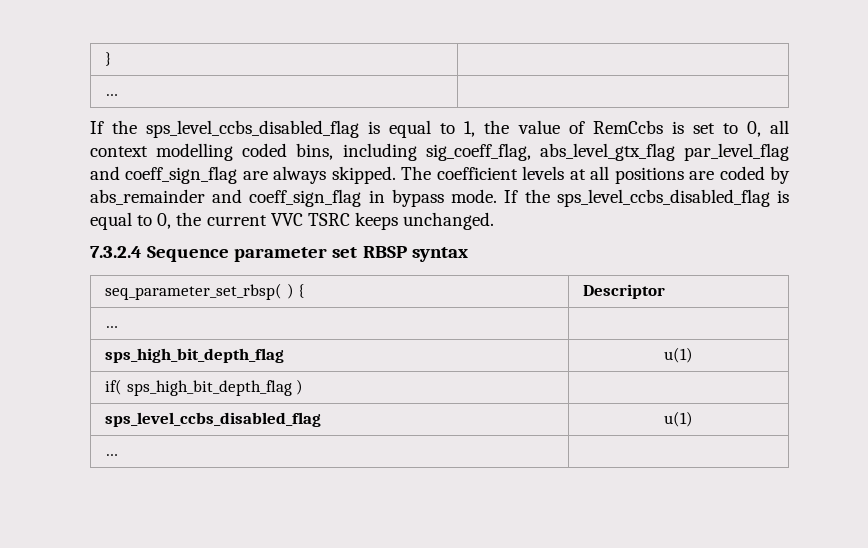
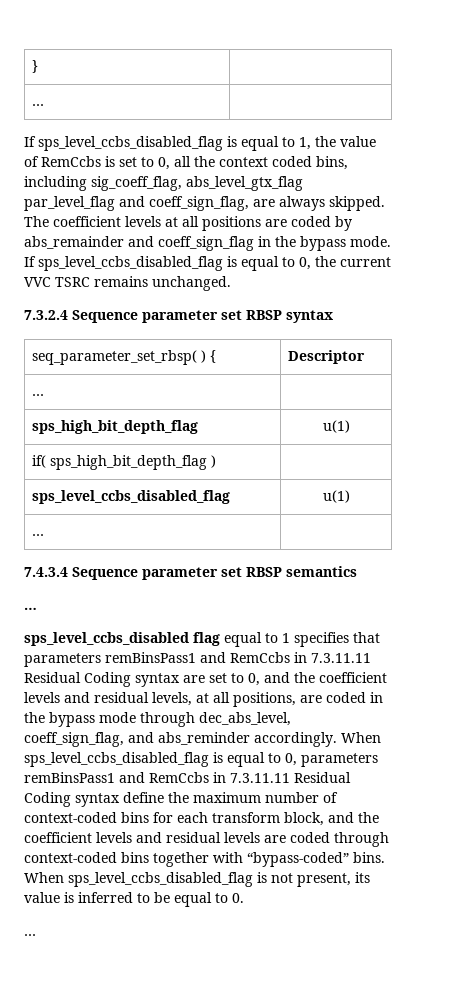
[112,120,138,134] the -> (36, 141) none
[90,143,234,161] context modelling -> [194,156,268,167] the context
[125,166,238,184] coeff_sign_flag -> [149,196,249,211] coeff_sign_flag,
(385, 196) none -> [275,236,296,247] the
[524,189,550,203] the -> (36, 261) none
[354,212,398,230] keeps -> [94,276,148,287] remains
(119, 455) none -> [24,566,357,580] [24,607,37,610] [24,632,380,647] [24,652,371,667] [24,672,387,687] [24,692,383,707] [24,712,291,727] [24,732,381,747] [24,752,378,767] [24,772,351,783] [24,792,338,807] [24,812,379,826] [24,832,389,847] [24,852,385,867] [24,872,370,887] [24,892,244,907] [24,934,36,936] // 7.4.3.4 Sequence parameter set RBSP semantics // … // sps_level_ccbs_disabled flag equal to 1 specifies that parameters remBinsPass1 and RemCcbs in 7.3.11.11 Residual Coding syntax are set to 0, and the coefficient levels and residual levels, at all positions, are coded in the bypass mode through dec_abs_level, coeff_sign_flag, and abs_reminder accordingly. When sps_level_ccbs_disabled_flag is equal to 0, parameters remBinsPass1 and RemCcbs in 7.3.11.11 Residual Coding syntax define the maximum number of context-coded bins for each transform block, and the coefficient levels and residual levels are coded through context-coded bins together with “bypass-coded” bins. When sps_level_ccbs_disabled_flag is not present, its value is inferred to be equal to 0. // …

